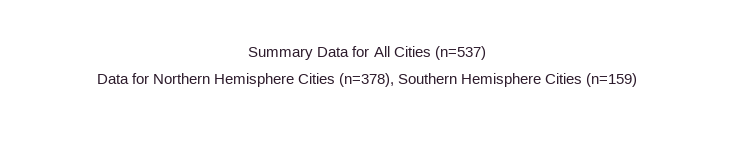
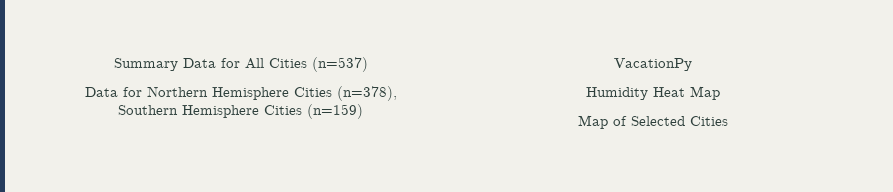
(638, 80) none -> [613,58,692,71] [585,86,720,100] [577,115,728,129] // VacationPy // Humidity Heat Map // Map of Selected Cities

